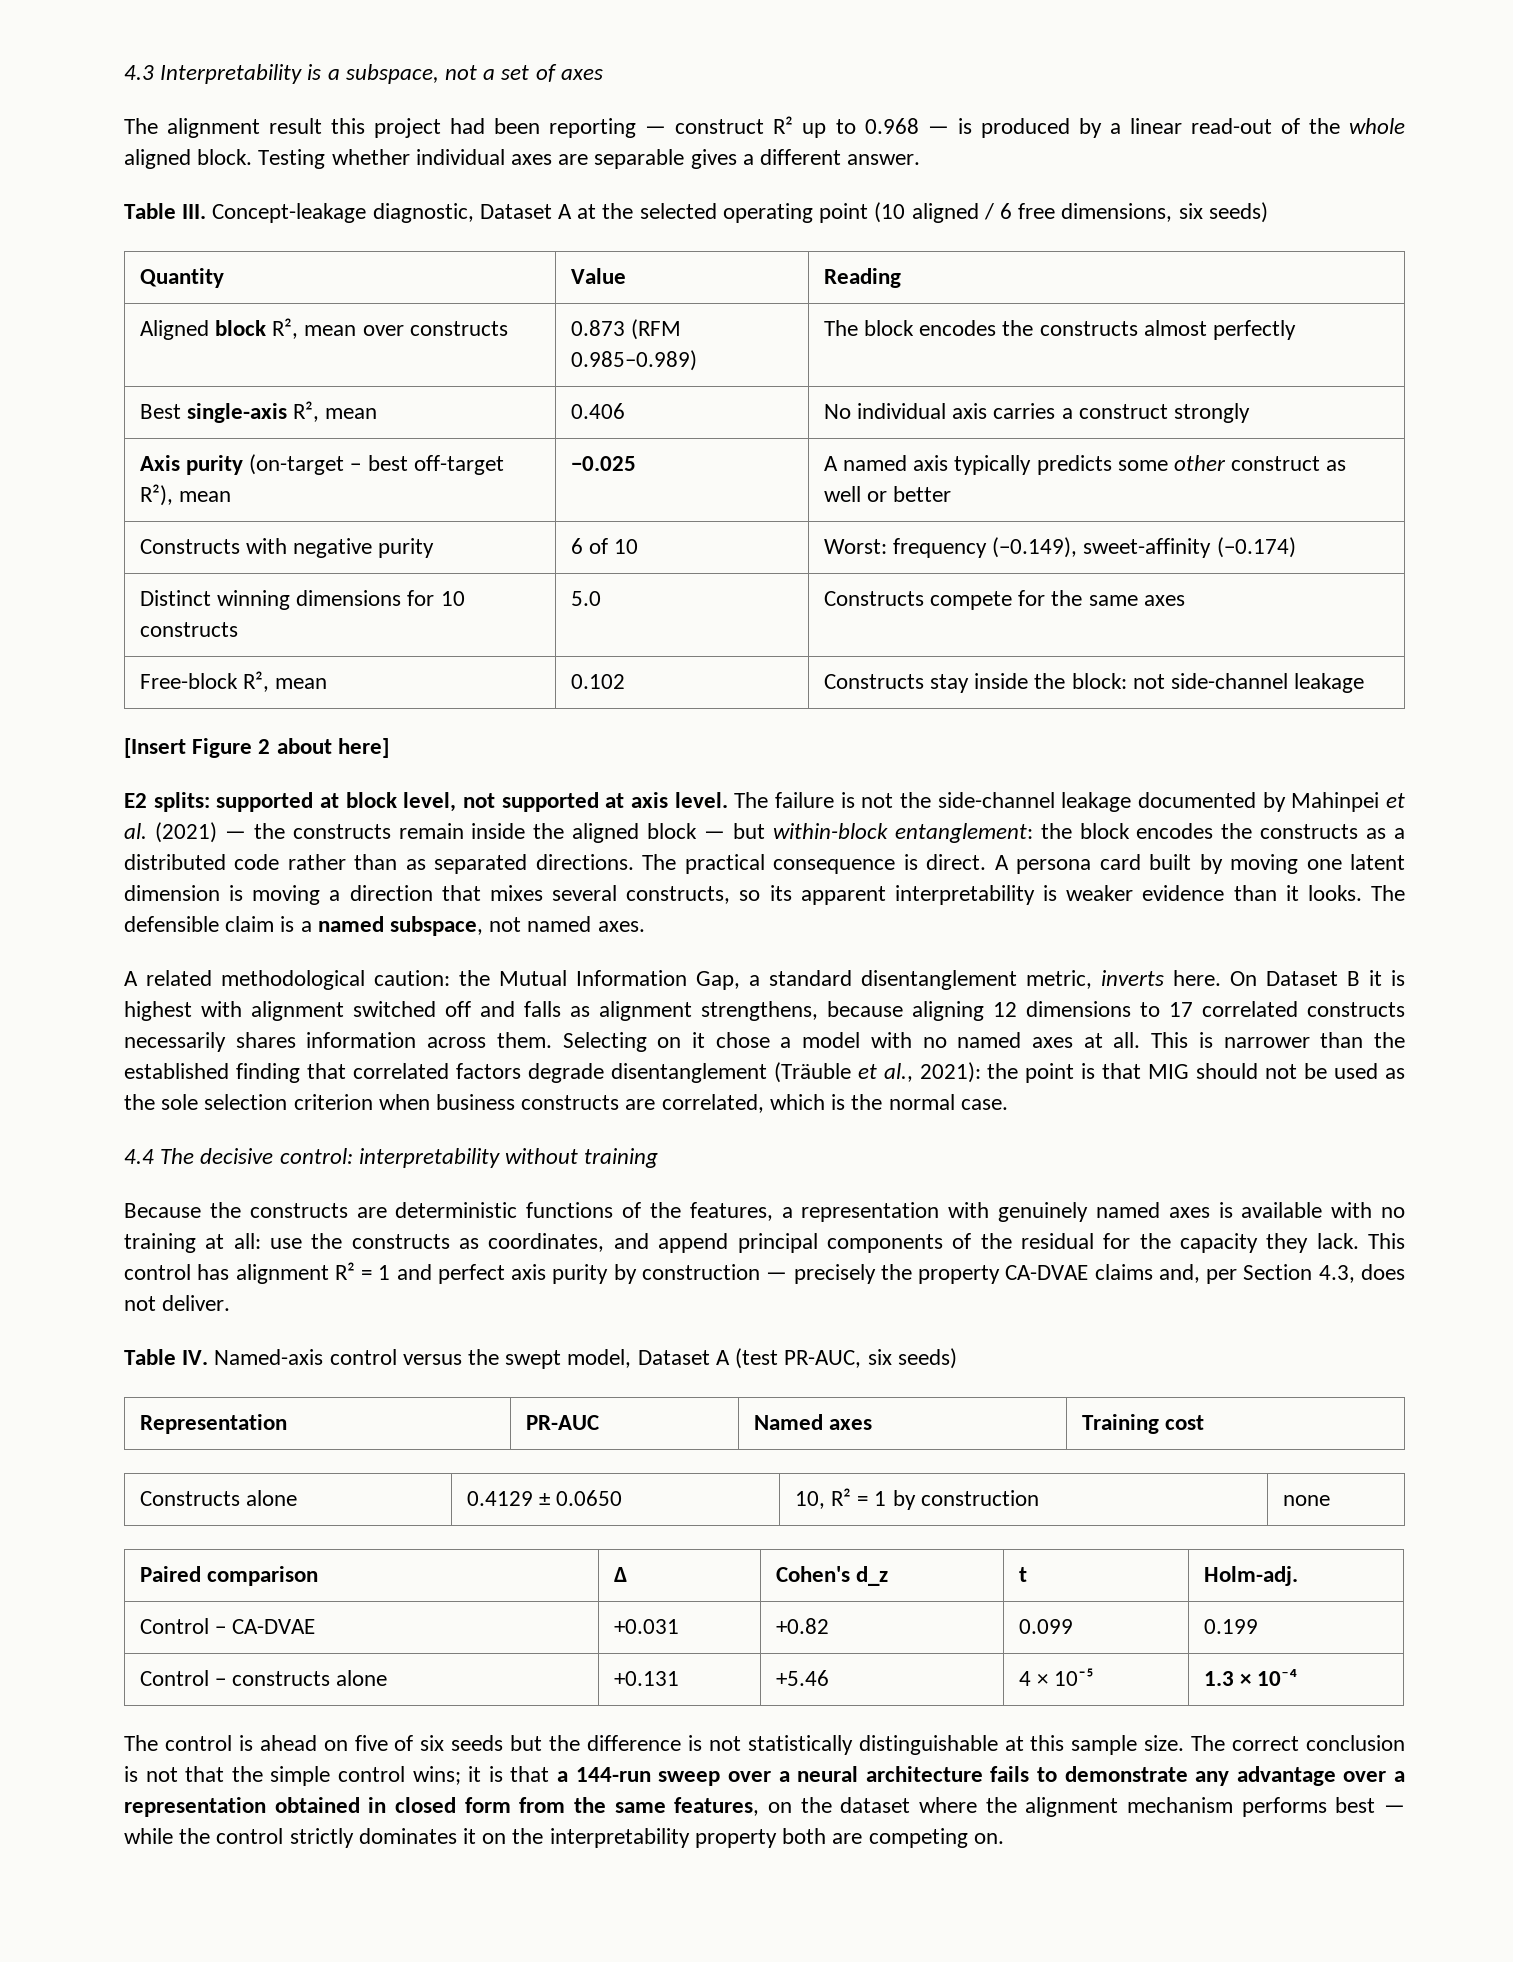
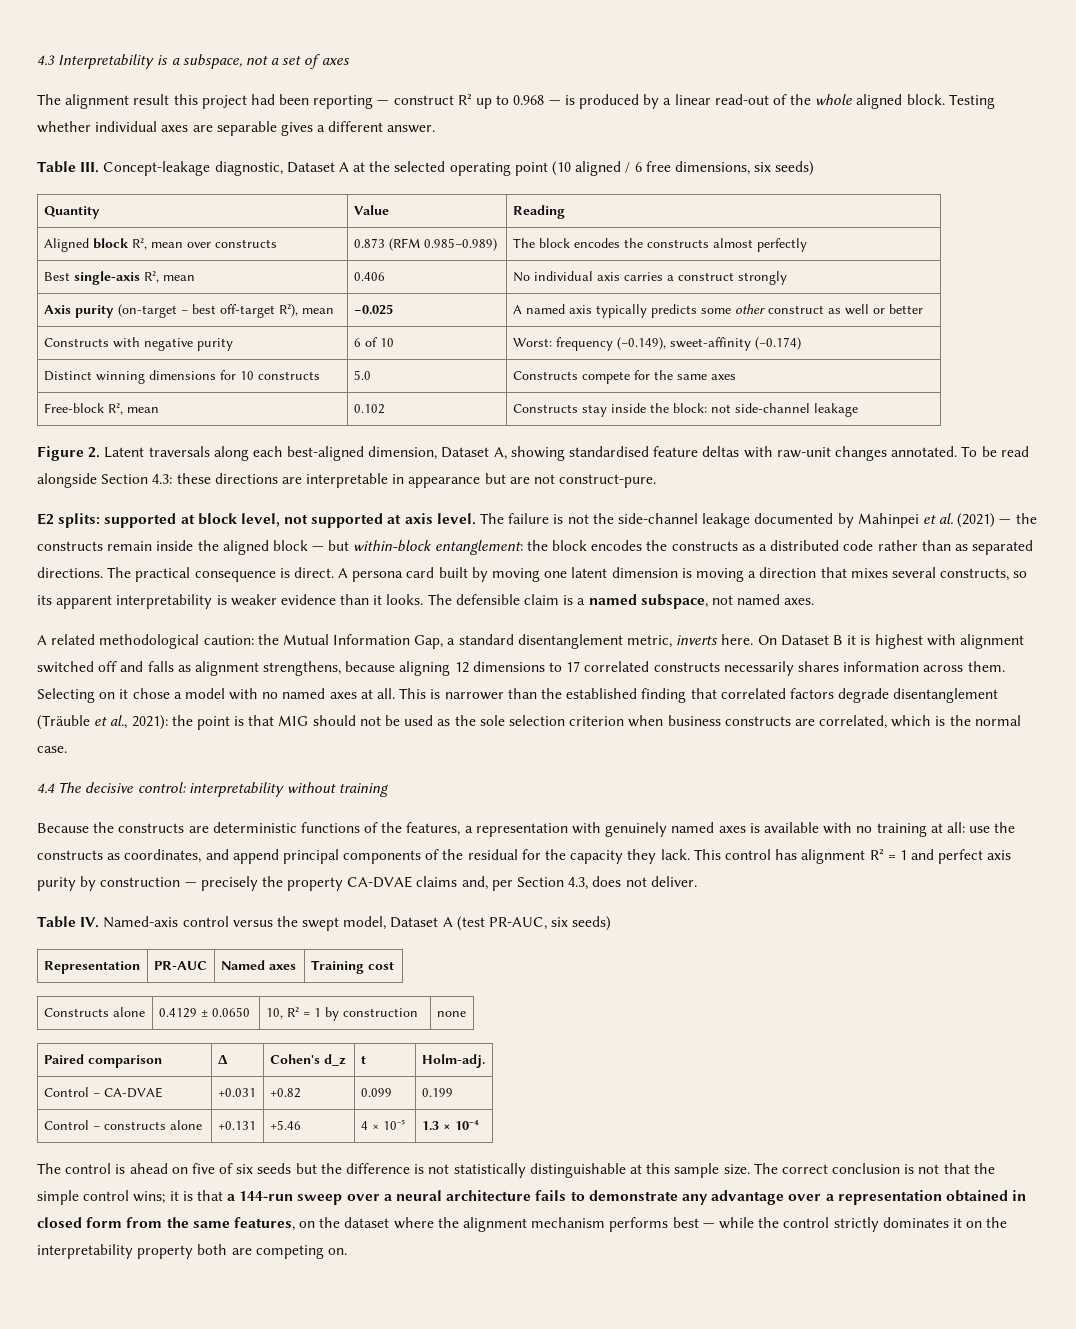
[124,738,389,758] [Insert Figure 2 about here] -> [37,446,1029,461] [37,473,657,488] Figure 2. Latent traversals along each best-aligned dimension, Dataset A, showing standardised feature deltas with raw-unit changes annotated. To be read alongside Section 4.3: these directions are interpretable in appearance but are not construct-pure.

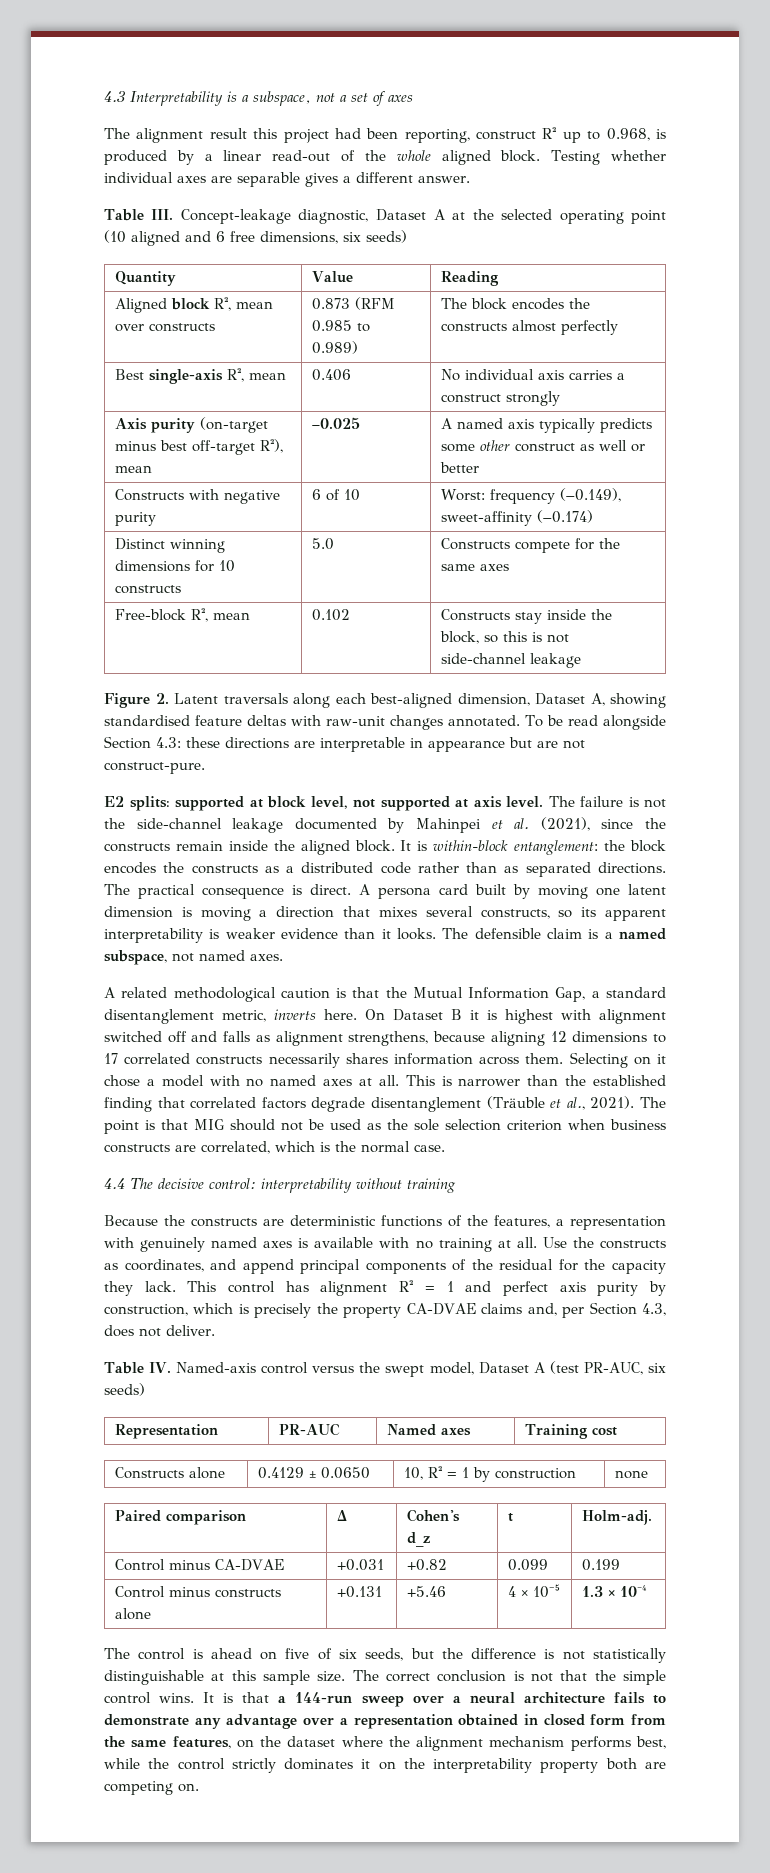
[313,95,390,109] reporting — -> [404,129,470,143] reporting,
[513,95,561,105] 0.968 — -> [606,128,650,141] 0.968,
[625,162,631,173] / -> [185,231,211,242] and
[423,238,497,251] 0.985–0.989) -> [312,320,371,332] [312,341,359,354] 0.985 to 0.989)
[180,310,188,314] − -> [115,441,157,451] minus
[672,403,707,413] block: -> [440,631,543,644] block, so this is
[957,513,1012,528] (2021) — -> [540,817,634,831] (2021), since
[272,540,350,551] block — but -> [354,840,428,852] block. It is
[203,635,254,645] caution: -> [280,987,380,999] caution is that
[131,715,193,730] 2021): the -> [590,1096,666,1109] 2021). The
[946,822,991,833] all: use -> [516,1237,567,1248] all. Use
[100,877,197,887] construction — -> [104,1303,249,1316] construction, which is
[92,1093,100,1097] − -> [169,1560,211,1570] minus
[92,1126,100,1130] − -> [169,1587,211,1597] minus
[257,1163,292,1174] seeds -> [365,1648,404,1661] seeds,
[133,1191,179,1204] wins; it -> [159,1692,215,1703] wins. It
[672,1217,715,1228] best — -> [635,1736,666,1749] best,

